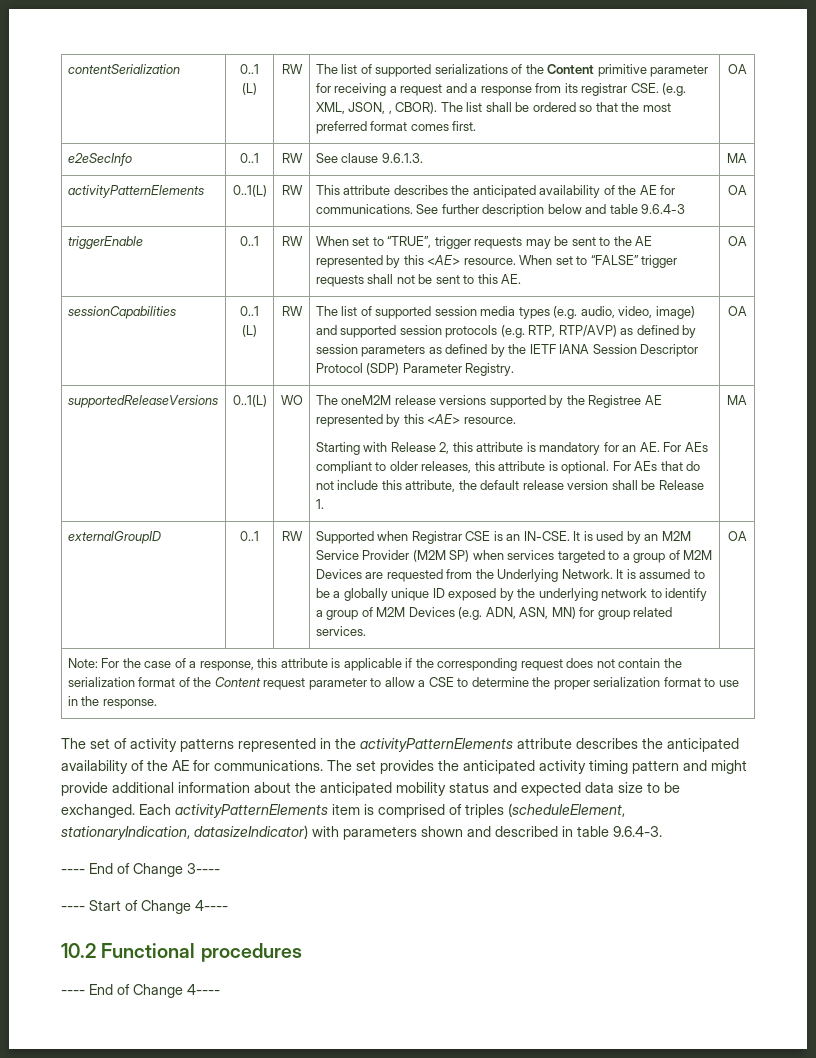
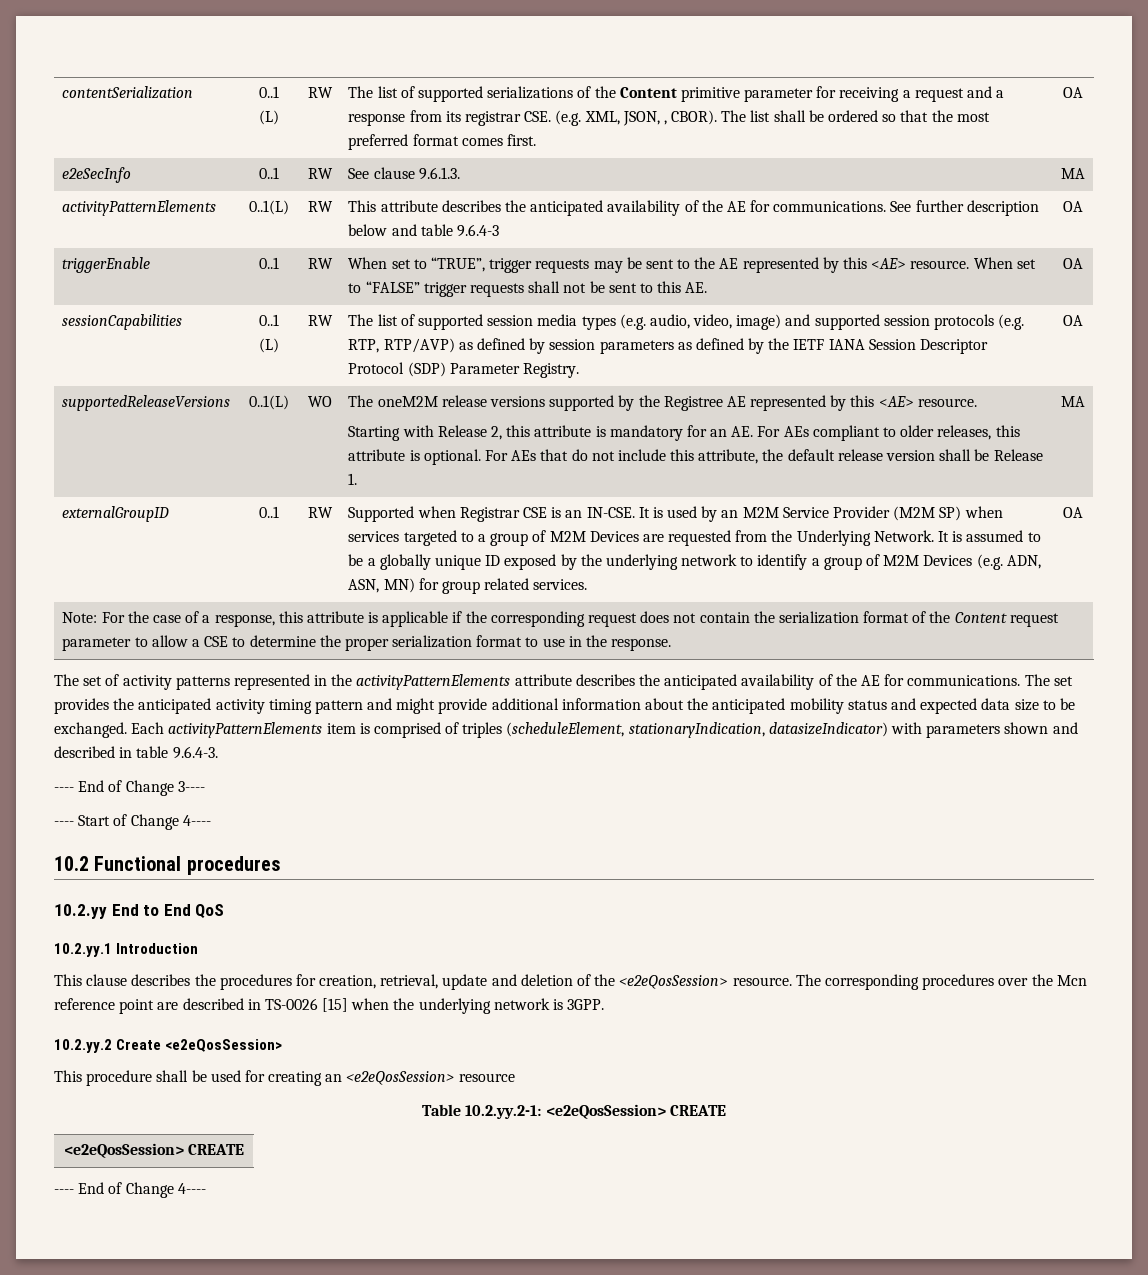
(302, 952) none -> [54,904,225,919] [54,943,199,957] [54,974,1087,990] [54,998,605,1014] [54,1039,283,1053] [54,1070,515,1086] [422,1104,726,1119] [63,1143,245,1158] // 10.2.yy End to End QoS // 10.2.yy.1 Introduction // This clause describes the procedures for creation, retrieval, update and deletion of the <e2eQosSession> resource. The corresponding procedures over the Mcn reference point are described in TS-0026 [15] when the underlying network is 3GPP. // 10.2.yy.2 Create <e2eQosSession> // This procedure shall be used for creating an <e2eQosSession> resource // Table 10.2.yy.2-1: <e2eQosSession> CREATE // <e2eQosSession> CREATE

